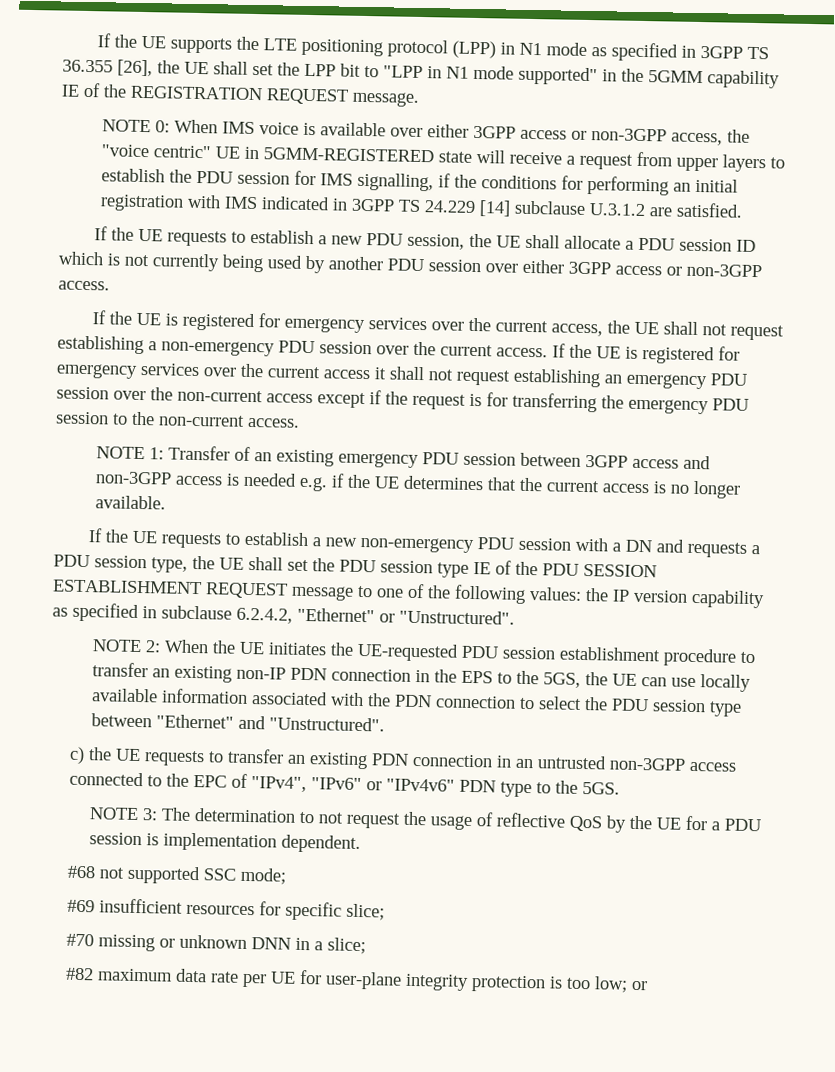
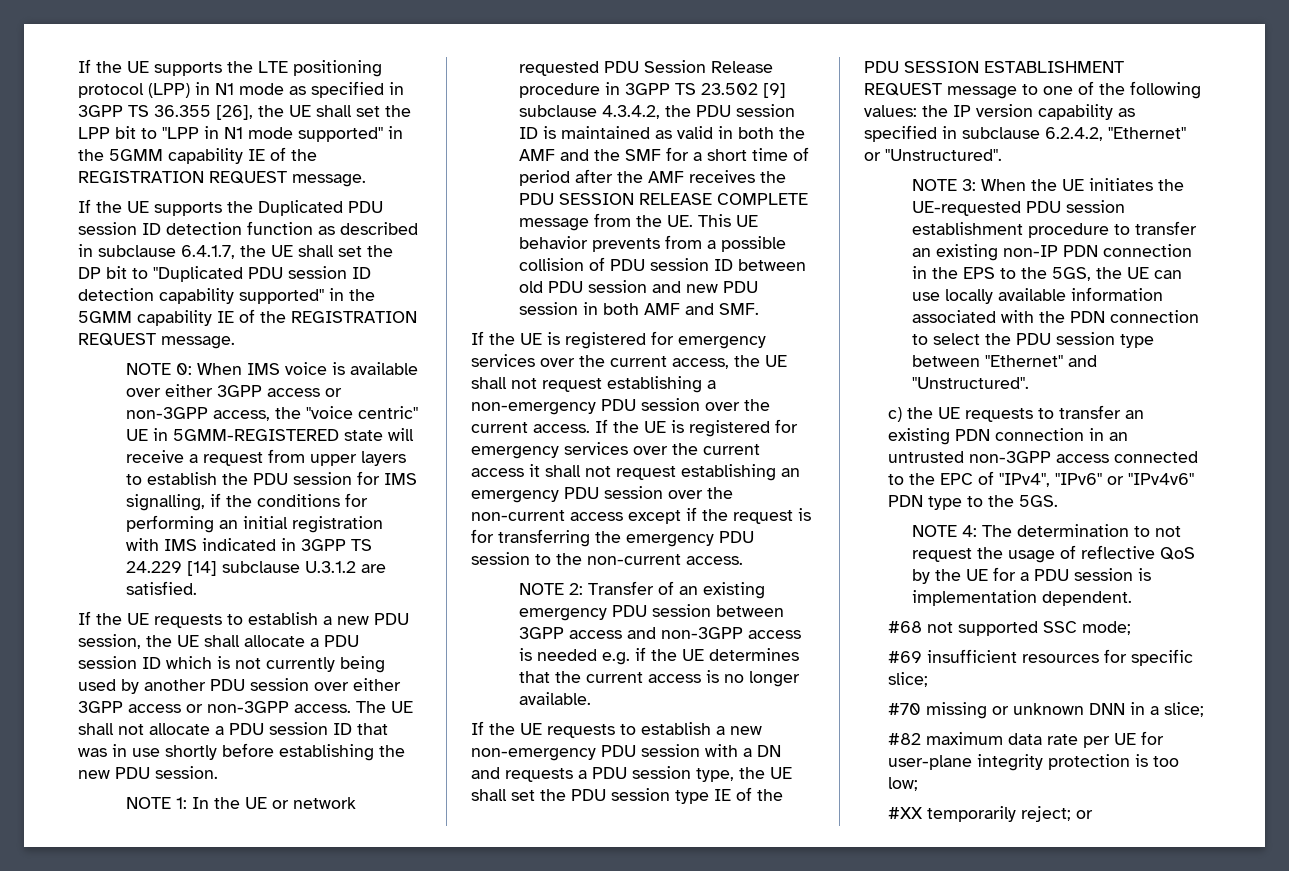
(419, 99) none -> [78,199,383,216] [78,221,418,235] [78,244,393,259] [78,266,371,282] [78,288,375,304] [78,309,417,326] [78,333,235,349] // If the UE supports the Duplicated PDU session ID detection function as described in subclause 6.4.1.7, the UE shall set the DP bit to "Duplicated PDU session ID detection capability supported" in the 5GMM capability IE of the REGISTRATION REQUEST message.
(110, 285) none -> [356,701,413,713] [78,722,388,735] [78,743,405,761] [78,766,218,779] [126,797,357,809] [519,60,774,76] [519,82,787,98] [519,104,796,119] [519,126,806,139] [519,147,810,161] [519,169,787,186] [519,193,809,205] [519,213,759,231] [519,235,787,252] [519,257,807,271] [519,280,759,293] [519,302,760,315] The UE shall not allocate a PDU session ID that was in use shortly before establishing the new PDU session. // NOTE 1: In the UE or network requested PDU Session Release procedure in 3GPP TS 23.502 [9] subclause 4.3.4.2, the PDU session ID is maintained as valid in both the AMF and the SMF for a short time of period after the AMF receives the PDU SESSION RELEASE COMPLETE message from the UE. This UE behavior prevents from a possible collision of PDU session ID between old PDU session and new PDU session in both AMF and SMF.
[148,447,164,460] 1: -> [569,583,584,595] 2:
[144,640,161,653] 2: -> [962,179,977,191] 3:
[141,808,158,821] 3: -> [962,525,978,537] 4:
(629, 984) none -> [888,806,1072,822] // #XX temporarily reject;

